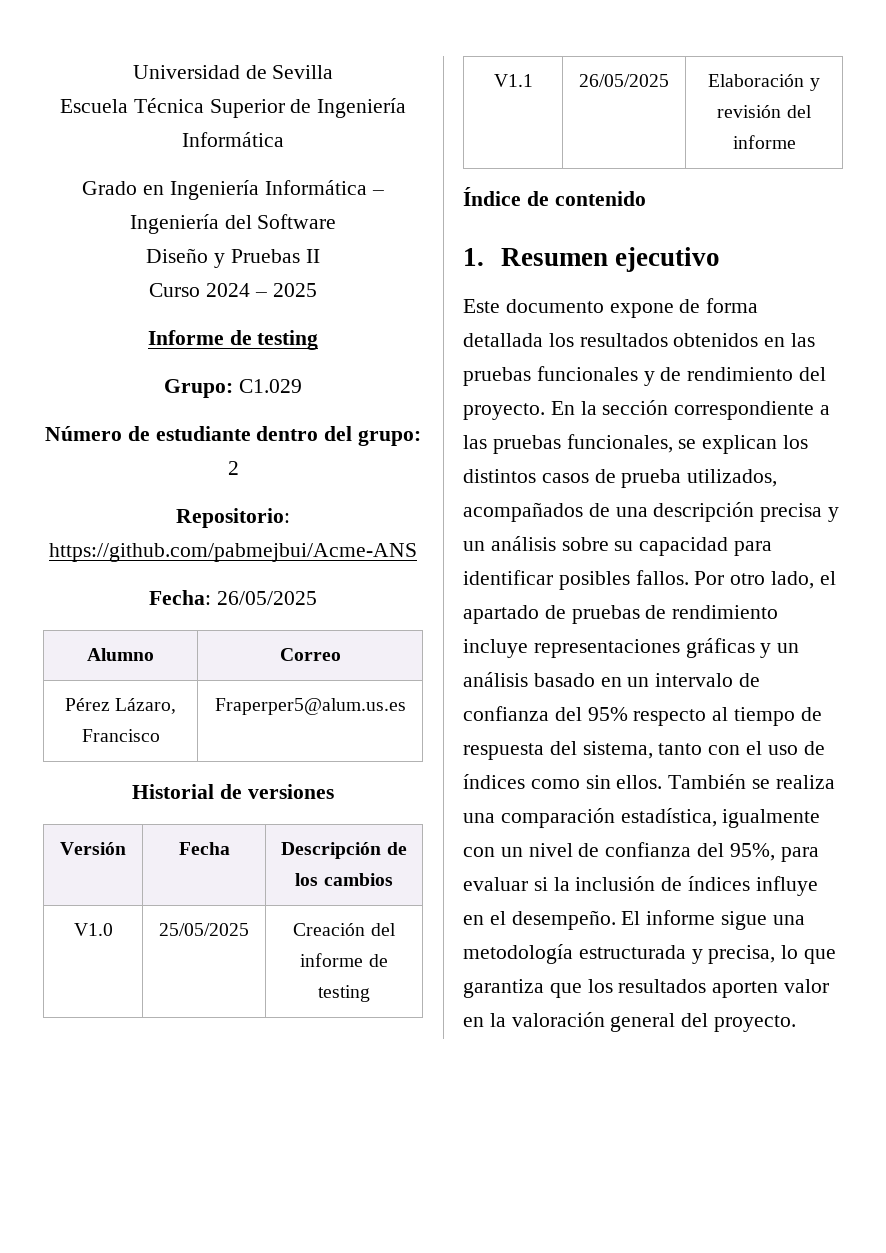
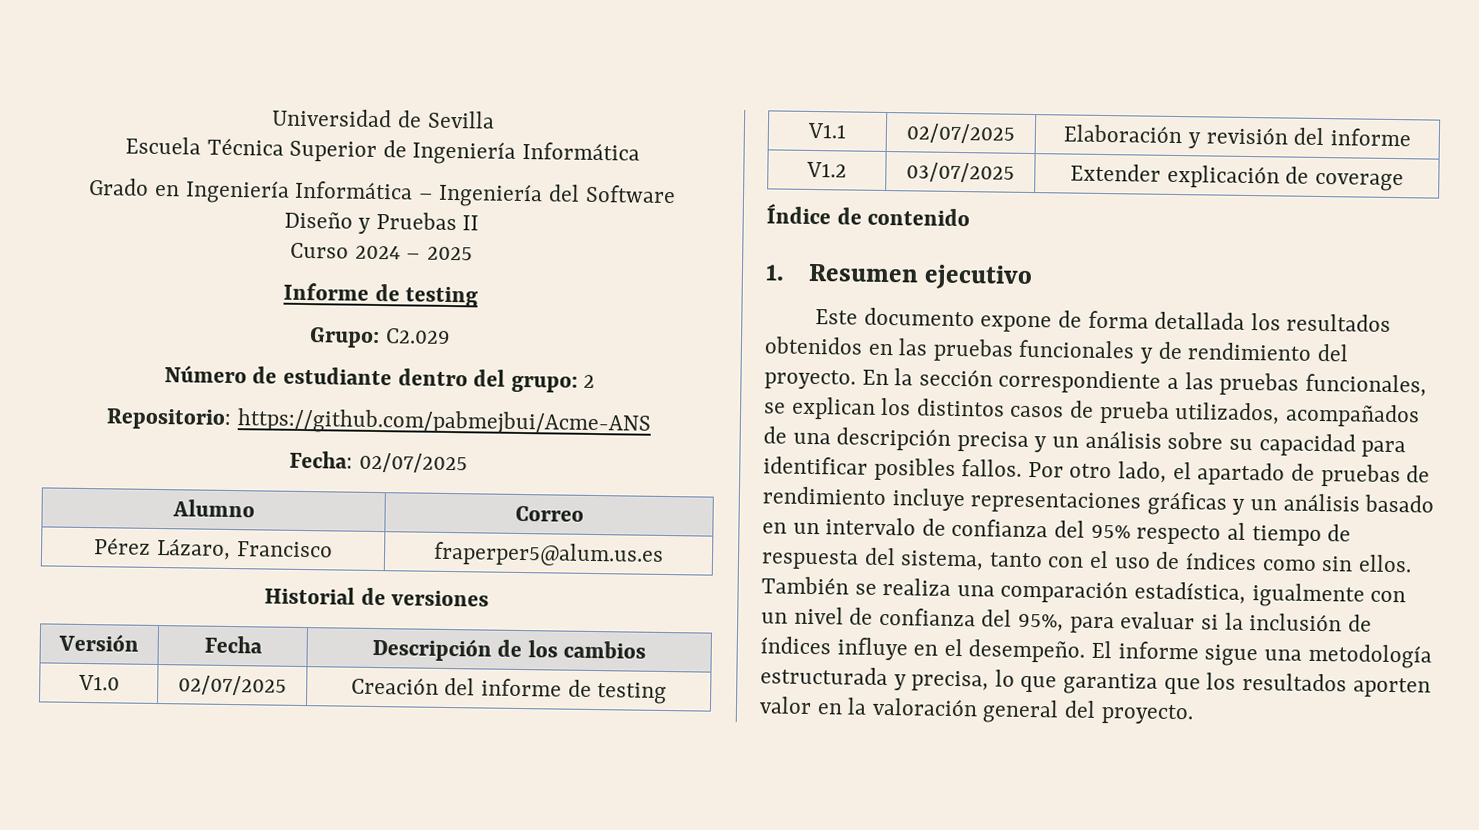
[238,379,302,393] C1.029 -> [384,328,451,345] C2.029
[216,591,317,605] 26/05/2025 -> [358,452,468,474] 02/07/2025
[214,698,406,715] Fraperper5@alum.us.es -> [433,541,664,567] fraperper5@alum.us.es
[159,923,249,936] 25/05/2025 -> [178,675,287,696] 02/07/2025
[579,74,669,87] 26/05/2025 -> [906,123,1016,144] 02/07/2025
(796, 142) none -> [806,161,847,178] [906,162,1015,183] [1070,163,1404,192] // V1.2 | 03/07/2025 | Extender explicación de coverage

